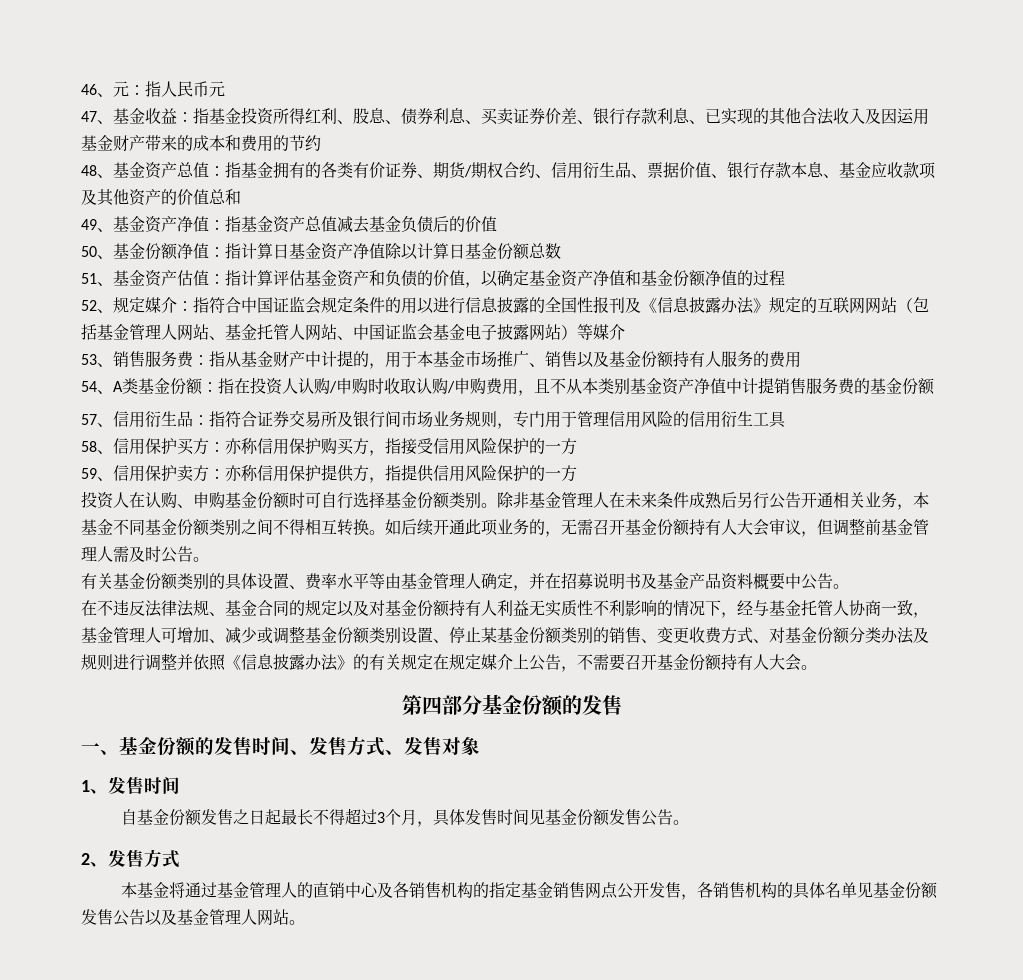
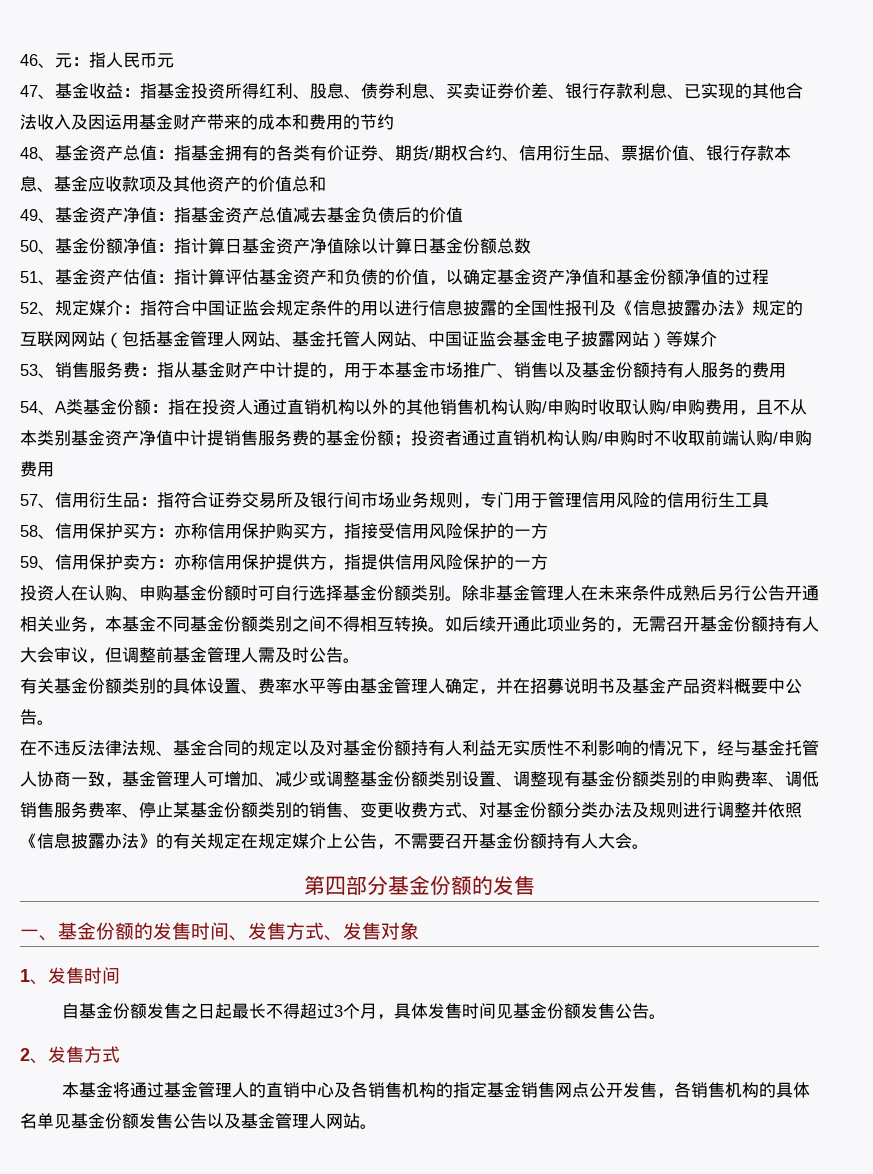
(298, 386) none -> [253,399,508,415] 通过直销机构以外的其他销售机构
(935, 386) none -> [394,430,812,447] [20,461,54,477] ；投资者通过直销机构认购/申购时不收取前端认购/申购费用
(449, 641) none -> [513,771,819,787] [20,802,139,818] 调整现有基金份额类别的申购费率、调低销售服务费率、

